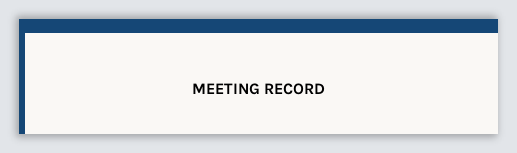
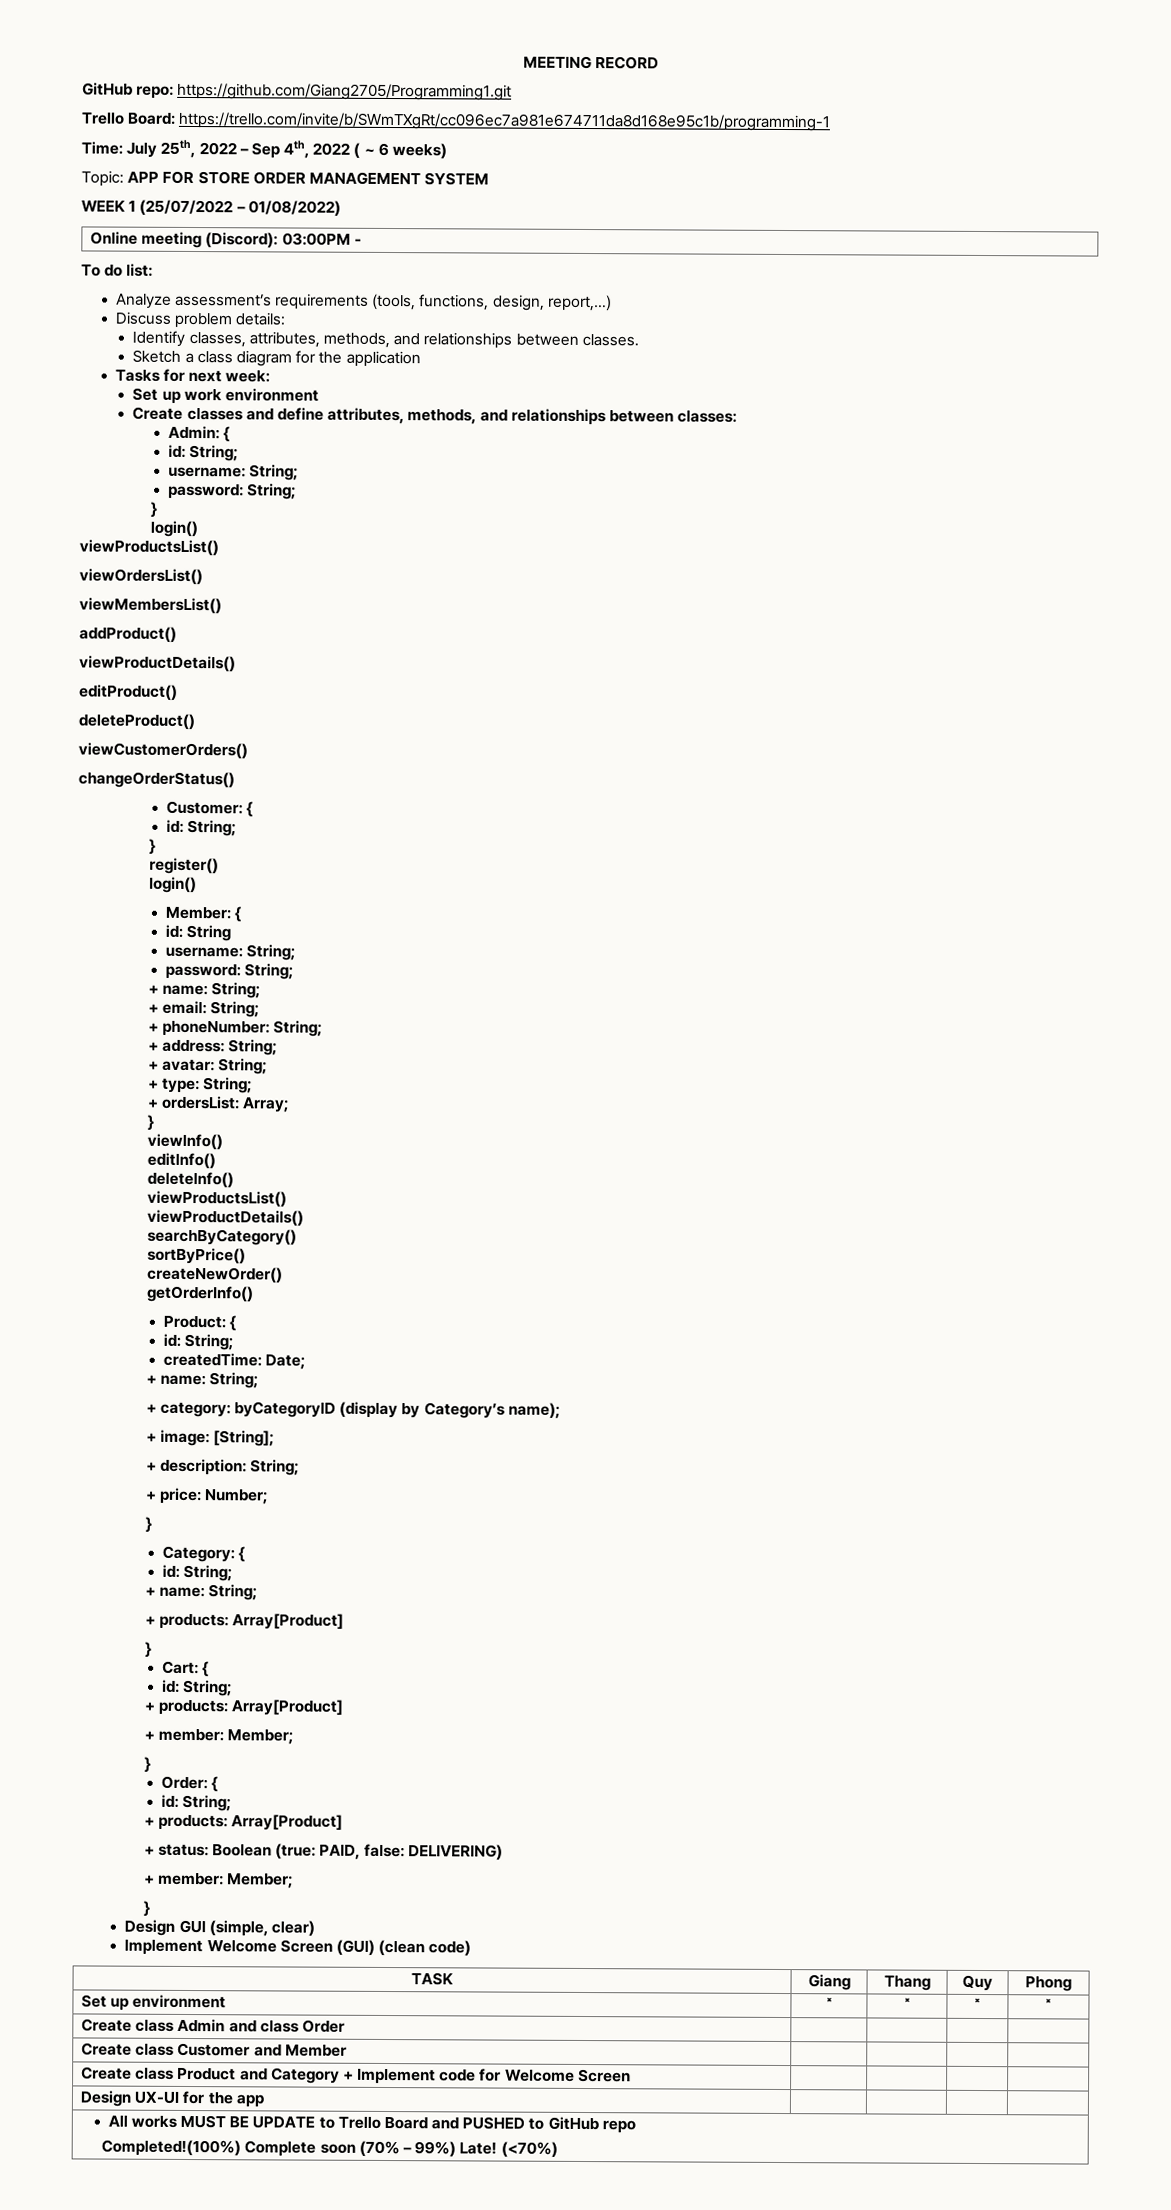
(326, 89) none -> [82,82,513,101] [81,111,832,132] [81,139,448,160] [81,170,490,187] [81,199,341,217] [89,231,362,249] [81,263,154,277] [115,293,612,312] [114,311,287,329] [132,330,639,349] [132,349,421,368] [114,368,271,383] [132,387,319,404] [132,406,738,426] [167,425,230,443] [167,444,238,462] [167,464,298,481] [167,483,296,500] [149,501,158,518] [149,520,198,538] [79,539,219,557] [79,568,203,586] [79,597,222,615] [79,626,177,643] [79,655,236,673] [79,684,178,701] [78,713,195,731] [78,742,248,760] [78,771,235,789] [165,800,253,818] [165,819,236,837] [148,838,156,855] [148,857,219,875] [148,876,197,894] [164,906,242,923] [164,924,231,942] [164,944,295,961] [164,963,293,980] [147,982,261,999] [147,1000,260,1018] [147,1020,323,1037] [147,1039,278,1056] [147,1058,268,1075] [147,1077,253,1094] [146,1095,290,1113] [146,1114,154,1131] [146,1133,223,1151] [146,1152,216,1170] [146,1171,234,1189] [146,1190,287,1208] [146,1209,304,1227] [146,1228,297,1246] [146,1247,246,1265] [146,1266,283,1284] [145,1285,254,1303] [162,1315,236,1332] [162,1333,233,1351] [162,1352,305,1370] [145,1372,259,1389] [145,1401,560,1419] [145,1429,275,1447] [145,1458,300,1476] [144,1487,269,1505] [144,1516,152,1533] [161,1545,245,1563] [161,1564,232,1582] [144,1584,258,1601] [144,1613,345,1630] [144,1641,152,1658] [161,1660,209,1678] [161,1679,232,1697] [143,1699,344,1716] [143,1728,294,1745] [143,1756,151,1773] [160,1775,218,1793] [160,1794,231,1812] [143,1814,344,1831] [143,1843,503,1861] [143,1872,294,1889] [142,1900,150,1917] [124,1919,315,1937] [124,1939,472,1957] [411,1972,454,1986] [807,1974,851,1991] [883,1975,931,1991] [962,1974,993,1992] [1025,1976,1072,1992] [80,1994,227,2011] [825,1997,833,2011] [903,1997,911,2011] [974,1997,981,2012] [1045,1998,1052,2012] [80,2018,345,2033] [80,2042,347,2057] [80,2066,631,2085] [79,2090,264,2108] [107,2114,636,2134] [101,2139,558,2158] // GitHub repo: https://github.com/Giang2705/Programming1.git // Trello Board: https://trello.com/invite/b/SWmTXgRt/cc096ec7a981e674711da8d168e95c1b/programming-1 // Time: July 25th, 2022 – Sep 4th, 2022 ( ~ 6 weeks) // Topic: APP FOR STORE ORDER MANAGEMENT SYSTEM // WEEK 1 (25/07/2022 – 01/08/2022) // Online meeting (Discord): 03:00PM - // To do list: // Analyze assessment’s requirements (tools, functions, design, report,…) // Discuss problem details: // Identify classes, attributes, methods, and relationships between classes. // Sketch a class diagram for the application // Tasks for next week: // Set up work environment // Create classes and define attributes, methods, and relationships between classes: // Admin: { // id: String; // username: String; // password: String; // } // login() // viewProductsList() // viewOrdersList() // viewMembersList() // addProduct() // viewProductDetails() // editProduct() // deleteProduct() // viewCustomerOrders() // changeOrderStatus() // Customer: { // id: String; // } // register() // login() // Member: { // id: String // username: String; // password: String; // + name: String; // + email: String; // + phoneNumber: String; // + address: String; // + avatar: String; // + type: String; // + ordersList: Array; // } // viewInfo() // editInfo() // deleteInfo() // viewProductsList() // viewProductDetails() // searchByCategory() // sortByPrice() // createNewOrder() // getOrderInfo() // Product: { // id: String; // createdTime: Date; // + name: String; // + category: byCategoryID (display by Category’s name); // + image: [String]; // + description: String; // + price: Number; // } // Category: { // id: String; // + name: String; // + products: Array[Product] // } // Cart: { // id: String; // + products: Array[Product] // + member: Member; // } // Order: { // id: String; // + products: Array[Product] // + status: Boolean (true: PAID, false: DELIVERING) // + member: Member; // } // Design GUI (simple, clear) // Implement Welcome Screen (GUI) (clean code) // TASK | Giang | Thang | Quy | Phong // Set up environment | ˟ | ˟ | ˟ | ˟ // Create class Admin and class Order | | | | // Create class Customer and Member | | | | // Create class Product and Category + Implement code for Welcome Screen | | | | // Design UX-UI for the app | | | | // All works MUST BE UPDATE to Trello Board and PUSHED to GitHub repo // Completed!(100%) Complete soon (70% – 99%) Late! (<70%)

